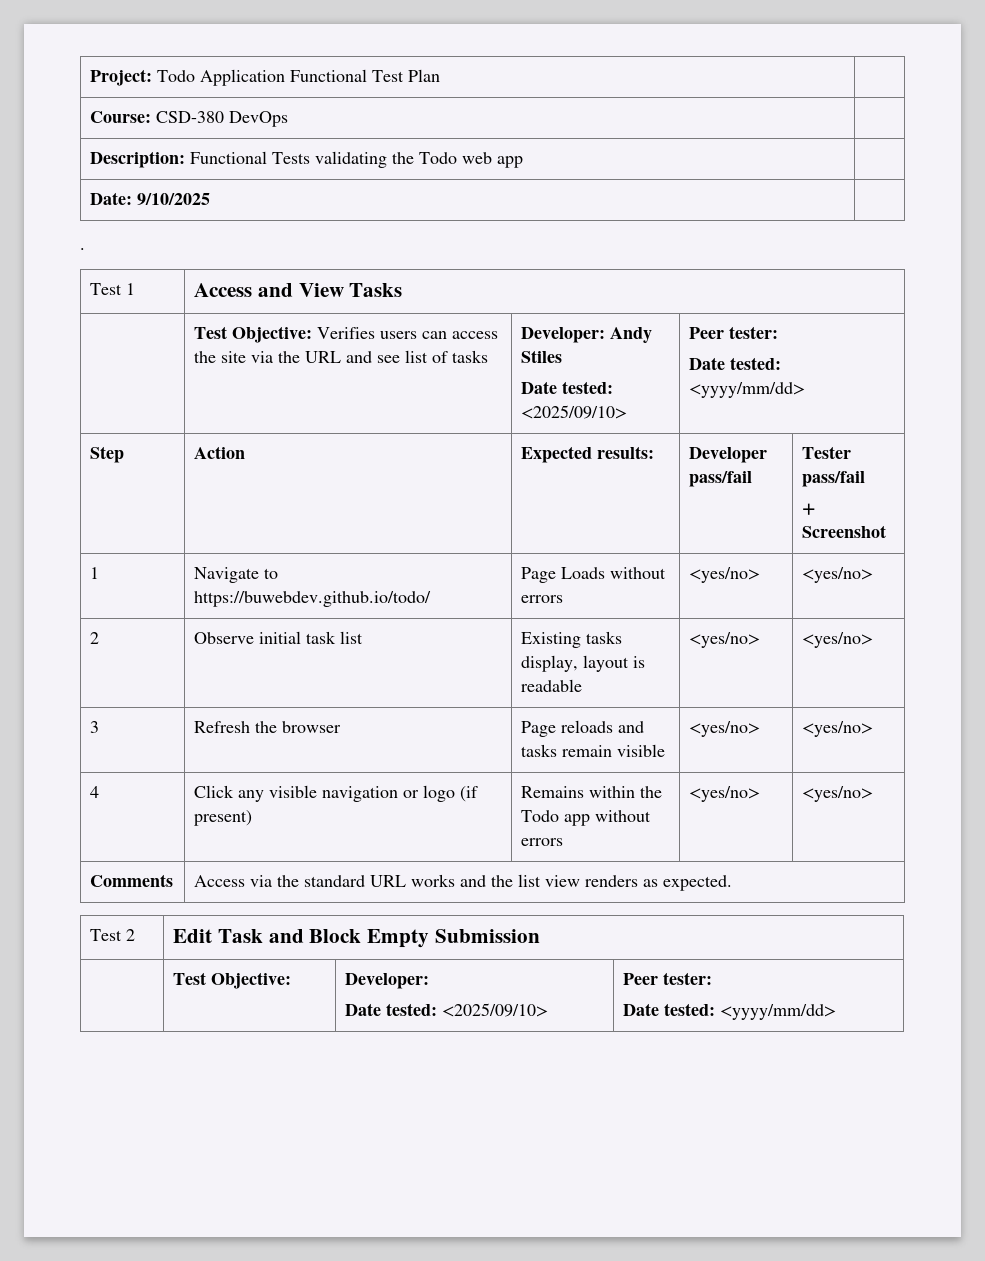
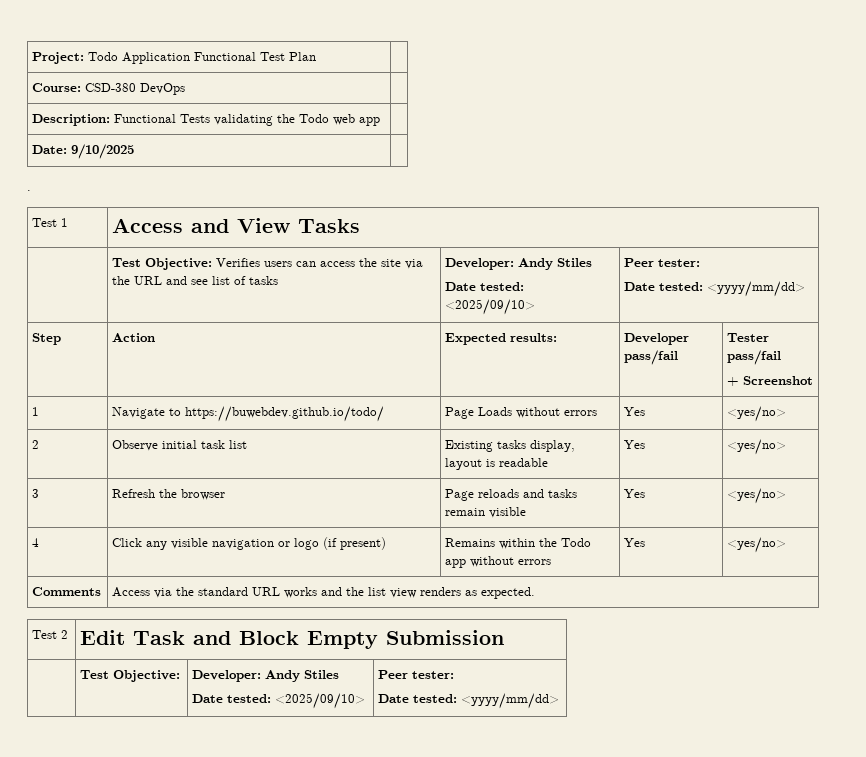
[689,567,761,583] <yes/no> -> [624,407,646,416] Yes
[689,632,761,648] <yes/no> -> [624,440,646,449] Yes
[689,721,761,737] <yes/no> -> [624,489,646,498] Yes
[689,786,761,802] <yes/no> -> [624,538,646,547] Yes
(430, 981) none -> [265,670,340,682] Andy Stiles

